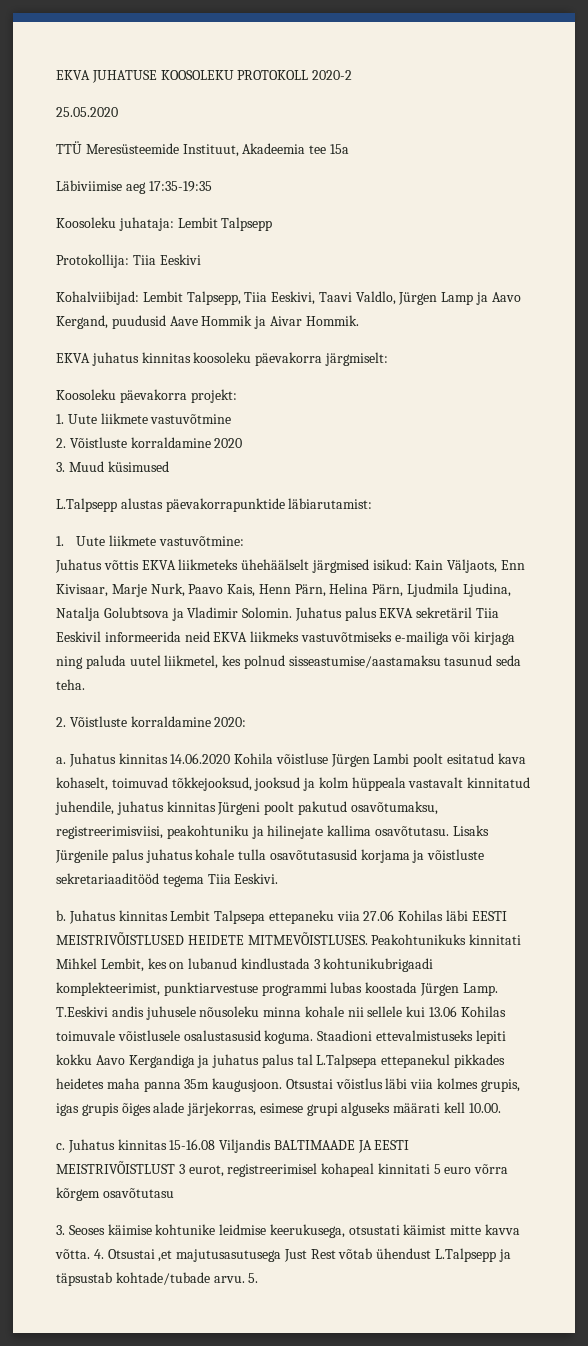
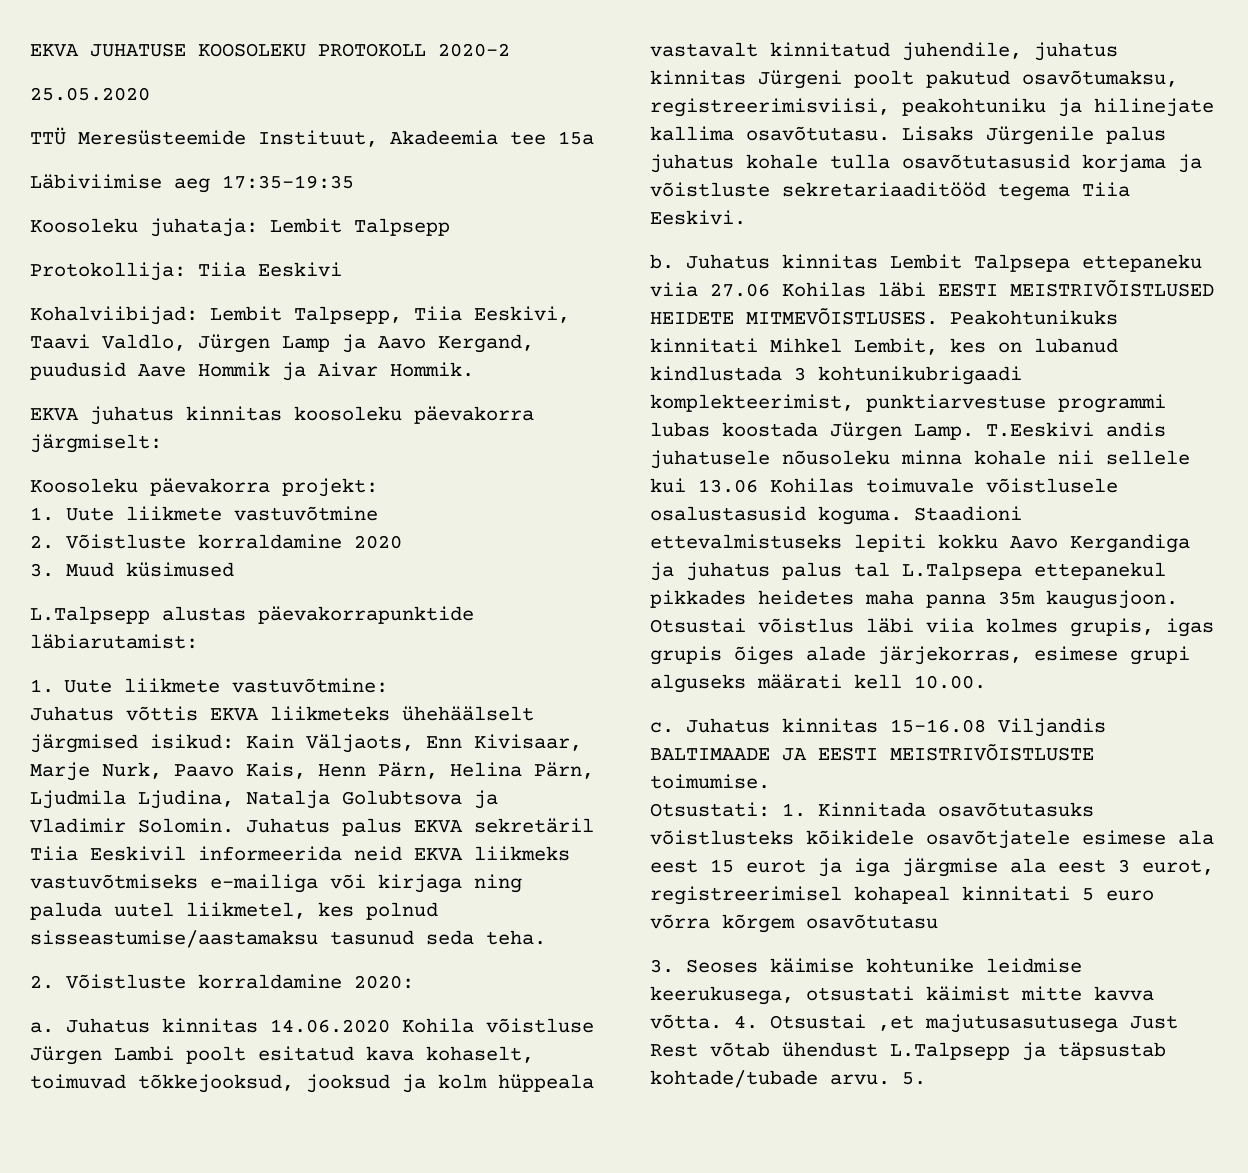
[145,1006,196,1020] juhusele -> [650,450,770,469] juhatusele
[56,1161,175,1174] MEISTRIVÕISTLUST -> [890,743,1094,761] [650,774,770,789] [650,802,1094,817] [650,830,1214,849] [650,858,1106,877] MEISTRIVÕISTLUSTE toimumise. // Otsustati: 1. Kinnitada osavõtutasuks võistlusteks kõikidele osavõtjatele esimese ala eest 15 eurot ja iga järgmise ala eest

